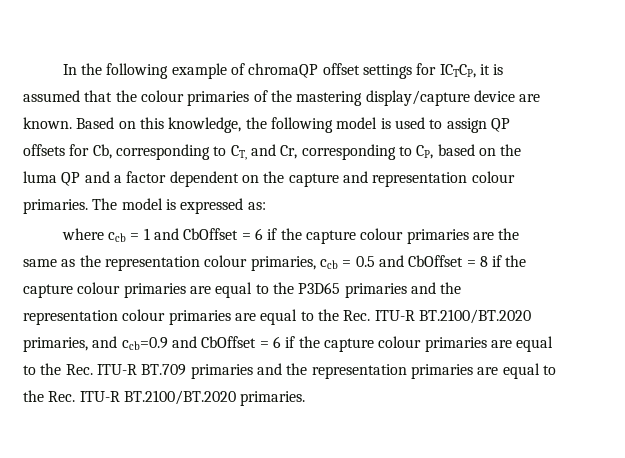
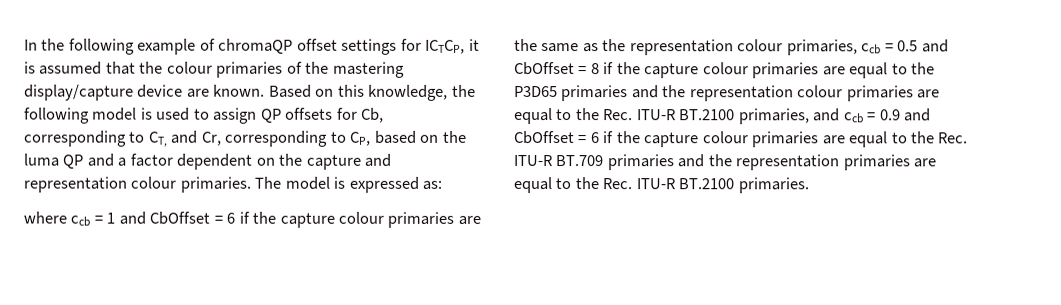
[418,309,531,324] BT.2100/BT.2020 -> [679,109,736,121] BT.2100
[121,337,168,350] ccb=0.9 -> [843,109,901,124] ccb = 0.9
[123,390,236,405] BT.2100/BT.2020 -> [678,178,735,190] BT.2100

